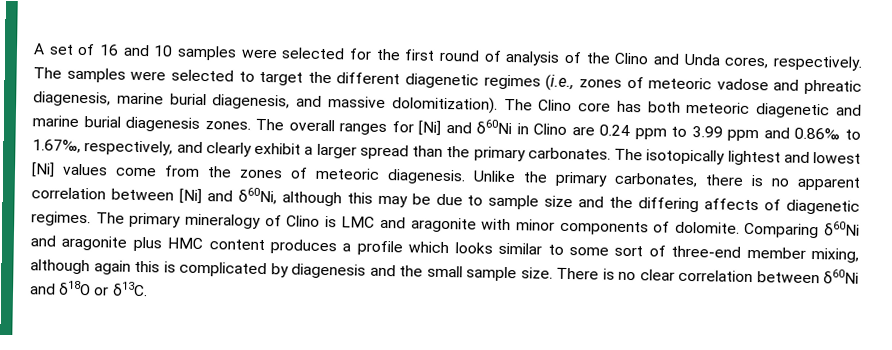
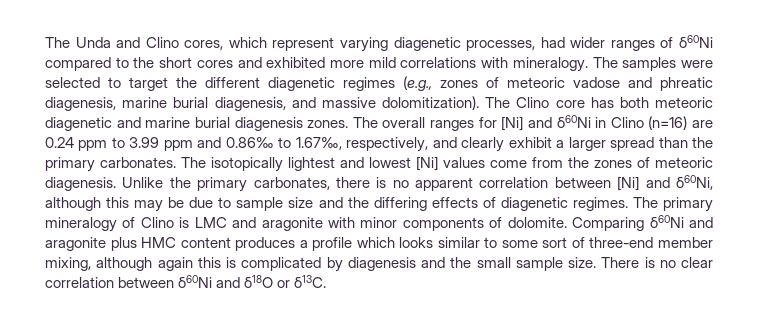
[33,43,862,71] A set of 16 and 10 samples were selected for the first round of analysis of the Clino and Unda cores, respectively. -> [45,35,713,52] [45,57,588,72] The Unda and Clino cores, which represent varying diagenetic processes, had wider ranges of δ60Ni compared to the short cores and exhibited more mild correlations with mineralogy.
[545,74,575,92] (i.e., -> [403,76,432,91] (e.g.,
(568, 129) none -> [648,116,688,130] (n=16)
[704,198,760,211] affects -> [431,197,478,208] effects

